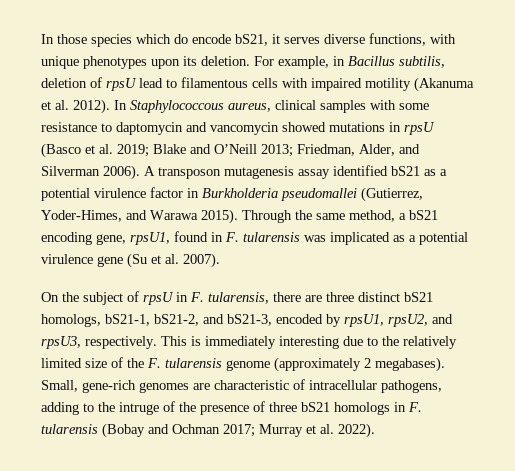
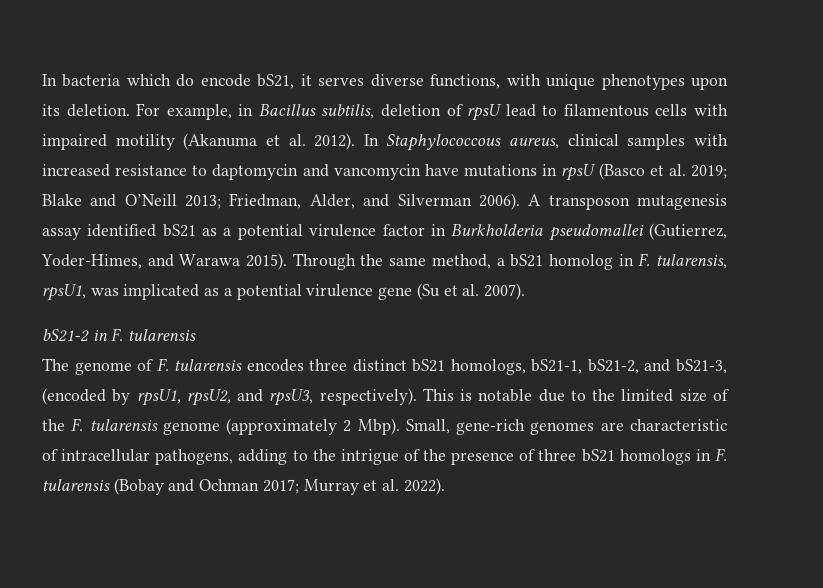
[41,34,132,47] In those species -> [42,74,121,87] In bacteria
[399,103,429,110] some -> [42,164,110,177] increased
[282,122,326,132] showed -> [424,164,459,176] have
[41,231,300,245] encoding gene, rpsU1, found in F. tularensis -> [548,253,728,270] [42,284,86,301] homolog in F. tularensis, rpsU1,
[41,291,322,305] On the subject of rpsU in F. tularensis, there are -> [42,328,197,342] [42,358,304,375] bS21-2 in F. tularensis // The genome of F. tularensis encodes
[276,314,323,324] encoded -> [42,388,106,405] (encoded
[85,336,157,349] respectively. -> [319,388,417,405] respectively).
[205,336,339,349] immediately interesting -> [478,389,533,402] notable
[403,336,457,349] relatively -> (616, 395) none
[375,357,445,372] megabases). -> [357,418,400,435] Mbp).
[119,402,159,415] intruge -> [340,449,399,465] intrigue

